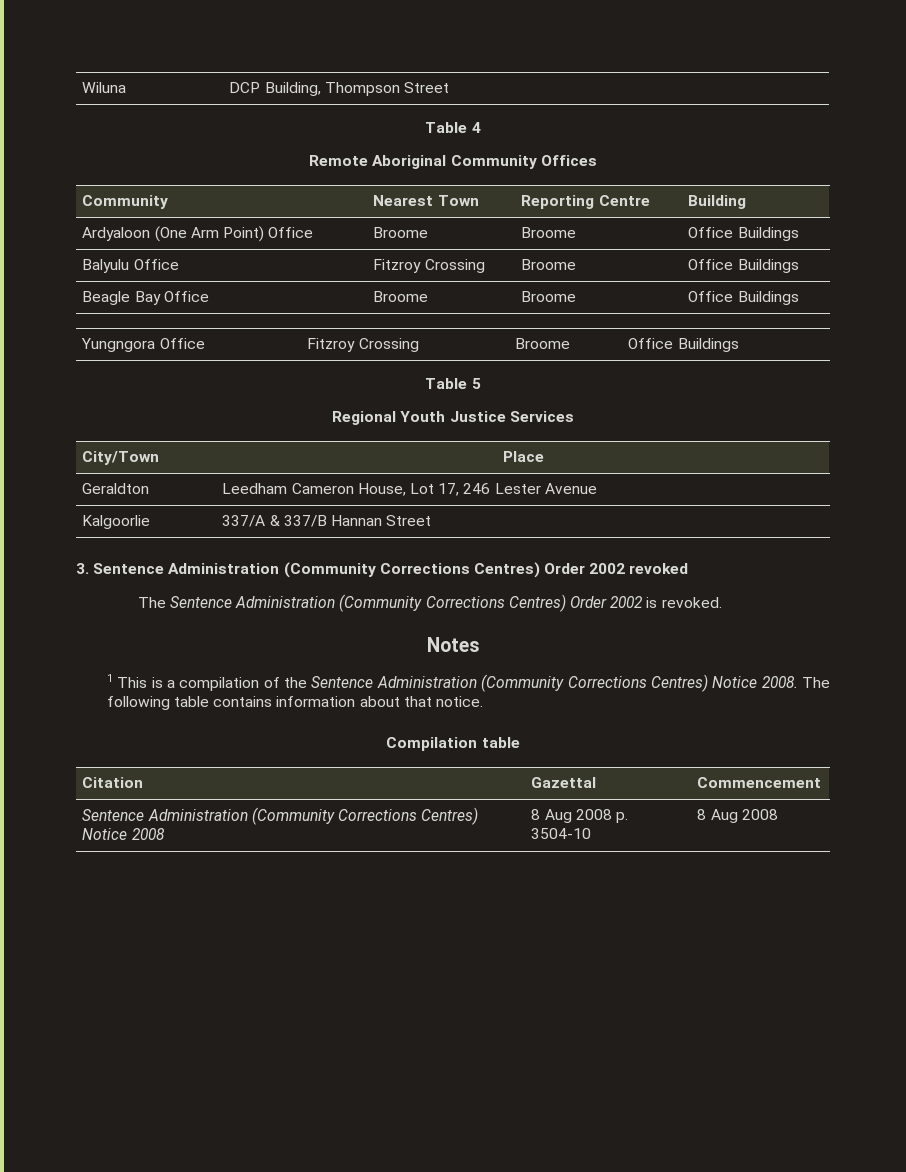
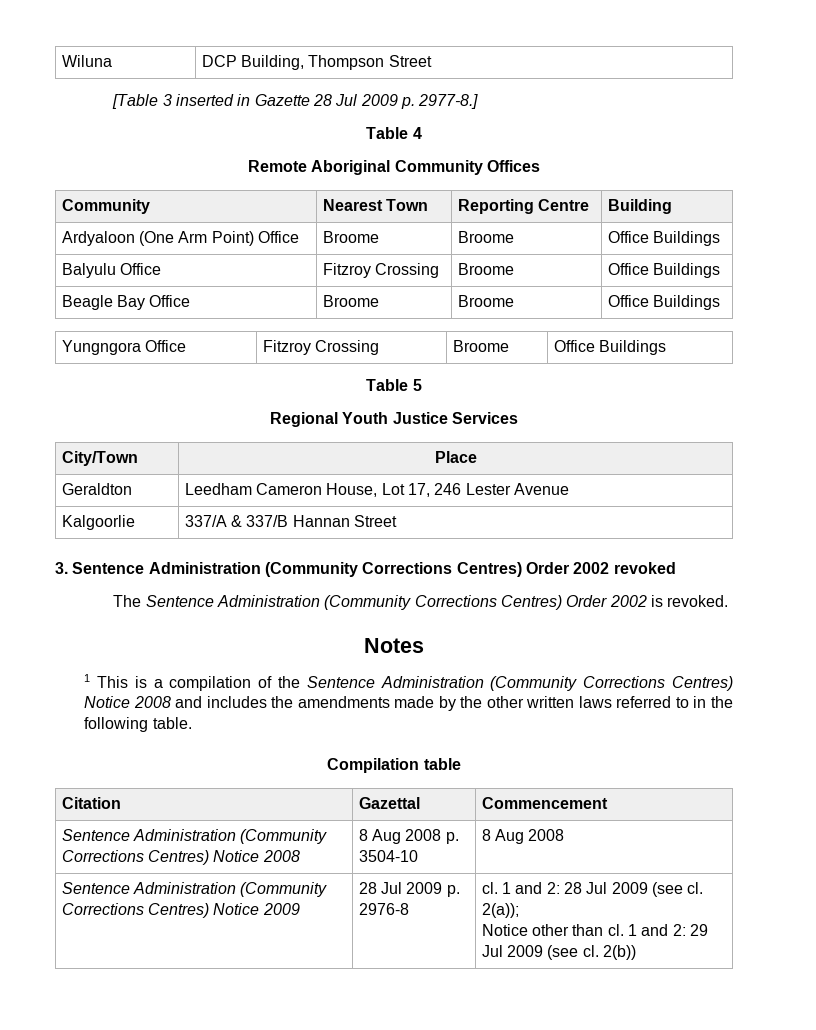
(450, 87) none -> [112,94,479,109] // [Table 3 inserted in Gazette 28 Jul 2009 p. 2977-8.]
[761,676,830,688] [106,696,484,710] 2008. The following table contains information about that notice. -> [133,696,733,711] [84,717,192,732] 2008 and includes the amendments made by the other written laws referred to in the following table.
(778, 814) none -> [61,882,328,897] [61,903,300,918] [358,882,460,897] [358,903,409,915] [481,882,704,897] [481,903,519,918] [481,924,709,936] [481,945,637,960] // Sentence Administration (Community Corrections Centres) Notice 2009 | 28 Jul 2009 p. 2976-8 | cl. 1 and 2: 28 Jul 2009 (see cl. 2(a)); // Notice other than cl. 1 and 2: 29 Jul 2009 (see cl. 2(b))

